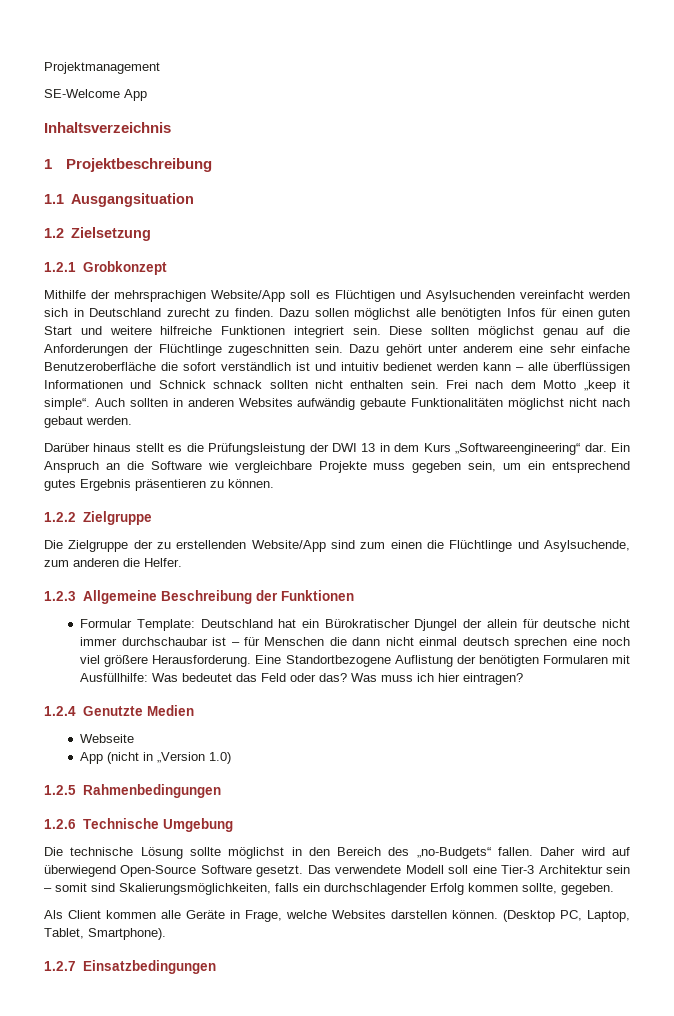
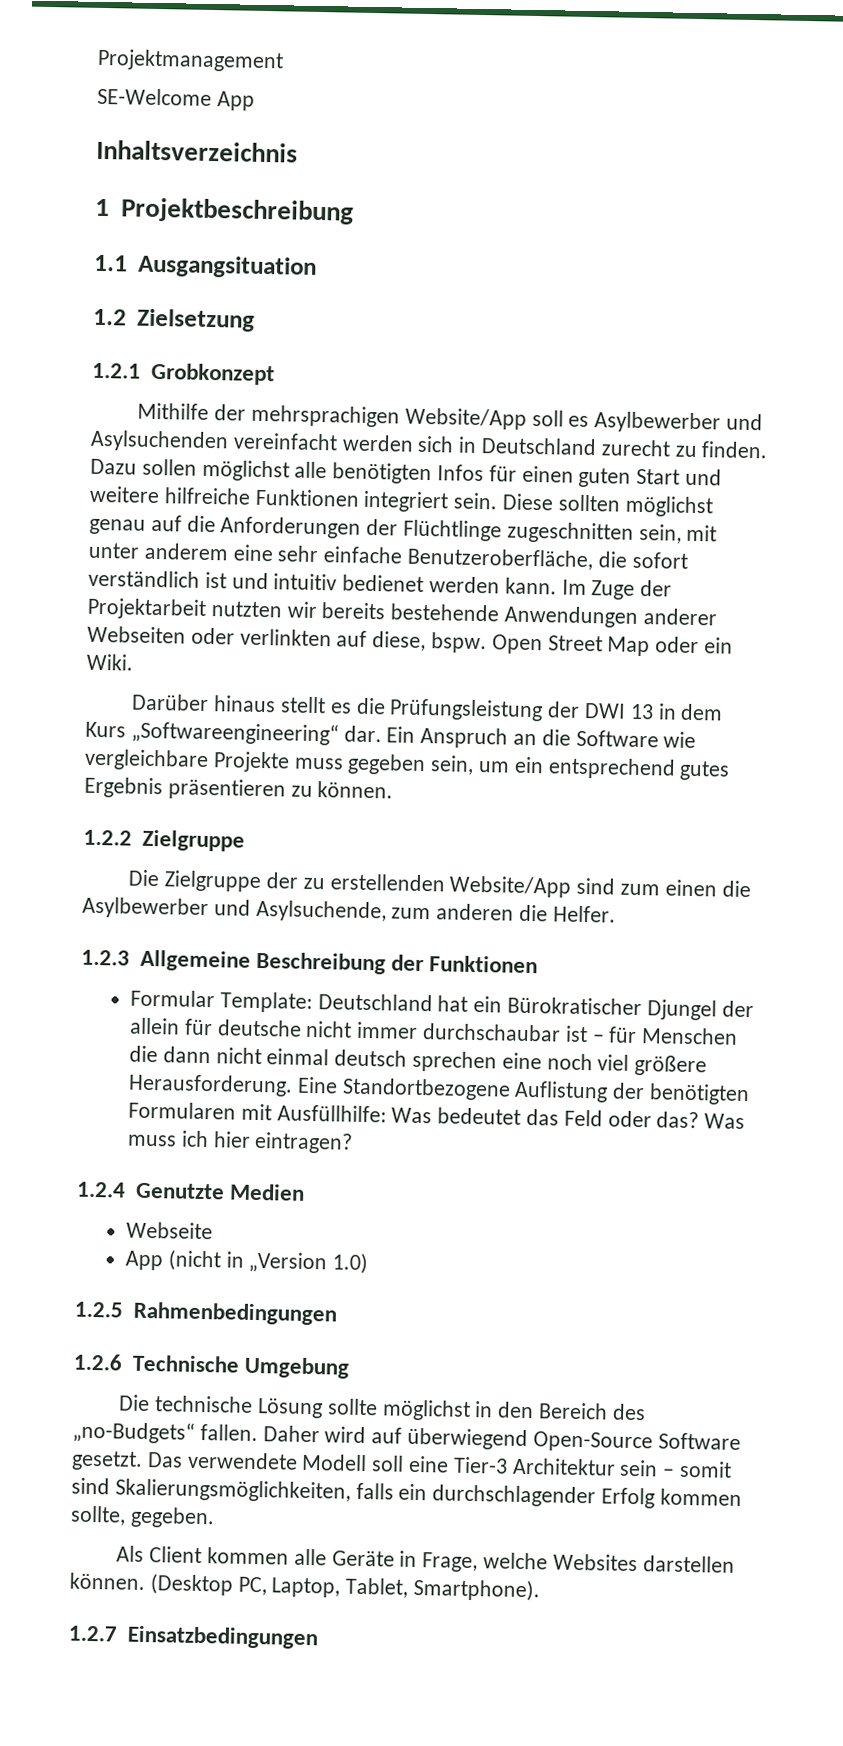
[334,290,395,302] Flüchtigen -> [594,411,722,434] Asylbewerber
[315,344,422,356] sein. Dazu gehört -> [638,523,718,544] sein, mit
[44,362,156,371] Benutzeroberfläche -> [407,547,594,571] Benutzeroberfläche,
[483,362,631,374] [44,380,630,392] [44,398,630,410] [44,416,132,428] kann – alle überflüssigen Informationen und Schnick schnack sollten nicht enthalten sein. Frei nach dem Motto „keep it simple“. Auch sollten in anderen Websites aufwändig gebaute Funktionalitäten möglichst nicht nach gebaut werden. -> [504,577,673,600] [87,597,717,628] [87,625,734,657] [86,653,133,671] kann. Im Zuge der Projektarbeit nutzten wir bereits bestehende Anwendungen anderer Webseiten oder verlinkten auf diese, bspw. Open Street Map oder ein Wiki.
[449,540,513,552] Flüchtlinge -> [82,896,209,920] Asylbewerber

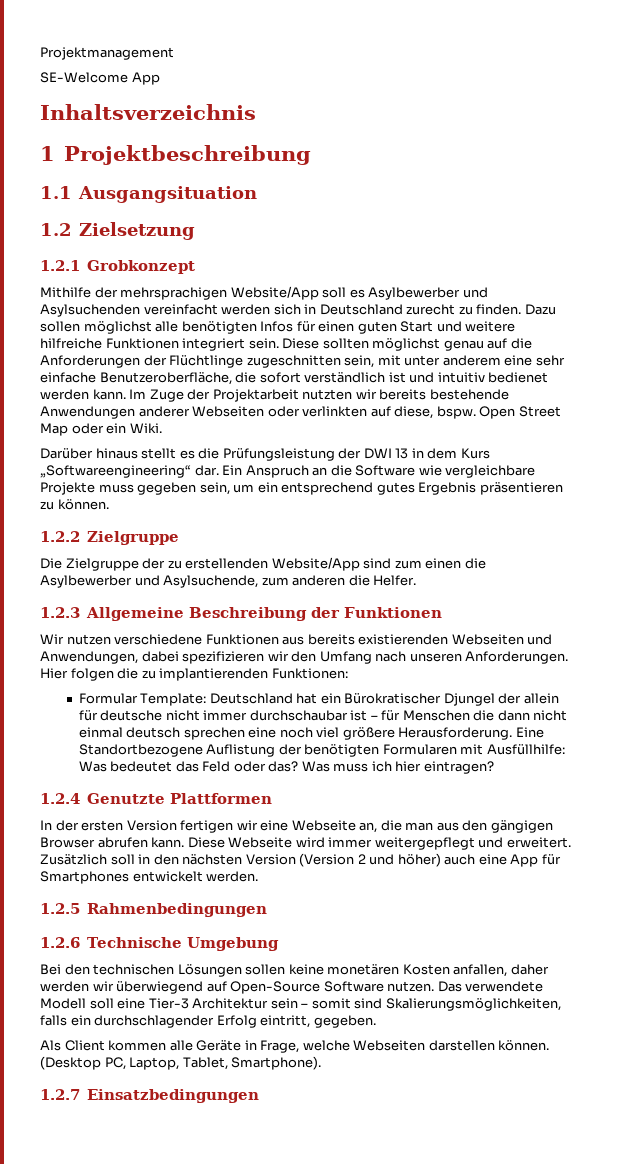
(539, 964) none -> [40,634,553,645] [40,651,569,664] [40,668,348,681] // Wir nutzen verschiedene Funktionen aus bereits existierenden Webseiten und Anwendungen, dabei spezifizieren wir den Umfang nach unseren Anforderungen. Hier folgen die zu implantierenden Funktionen:
[228,1183,305,1201] [125,1221,213,1240] [124,1249,369,1275] Medien // Webseite // App (nicht in „Version 1.0) -> [169,793,272,804] [40,820,553,833] [40,837,571,850] [40,853,561,867] [40,871,259,884] Plattformen // In der ersten Version fertigen wir eine Webseite an, die man aus den gängigen Browser abrufen kann. Diese Webseite wird immer weitergepflegt und erweitert. Zusätzlich soll in den nächsten Version (Version 2 und höher) auch eine App für Smartphones entwickelt werden.
[119,1394,646,1421] [72,1420,529,1451] Die technische Lösung sollte möglichst in den Bereich des „no-Budgets“ fallen. Daher wird auf überwiegend -> [40,964,549,977] [40,981,227,994] Bei den technischen Lösungen sollen keine monetären Kosten anfallen, daher werden wir überwiegend auf
[71,1450,143,1471] gesetzt. -> [387,981,435,992] nutzen.
[659,1488,742,1507] [70,1505,126,1526] kommen sollte, -> [260,1015,311,1028] eintritt,
[552,1553,638,1572] Websites -> [353,1040,426,1051] Webseiten

